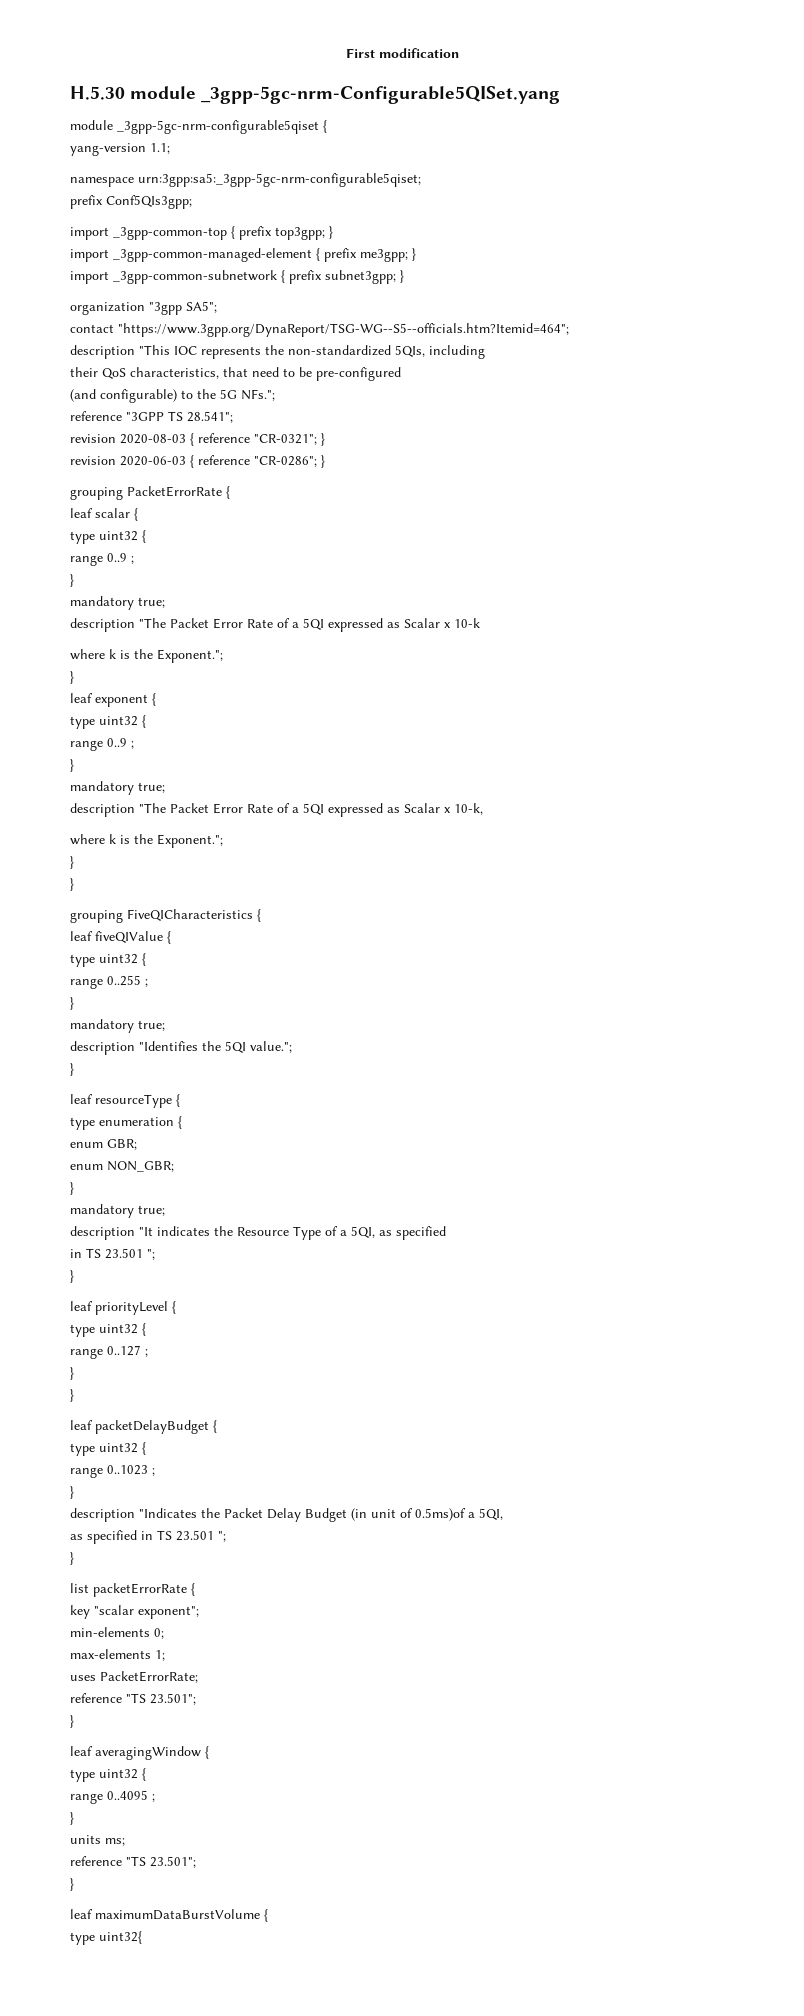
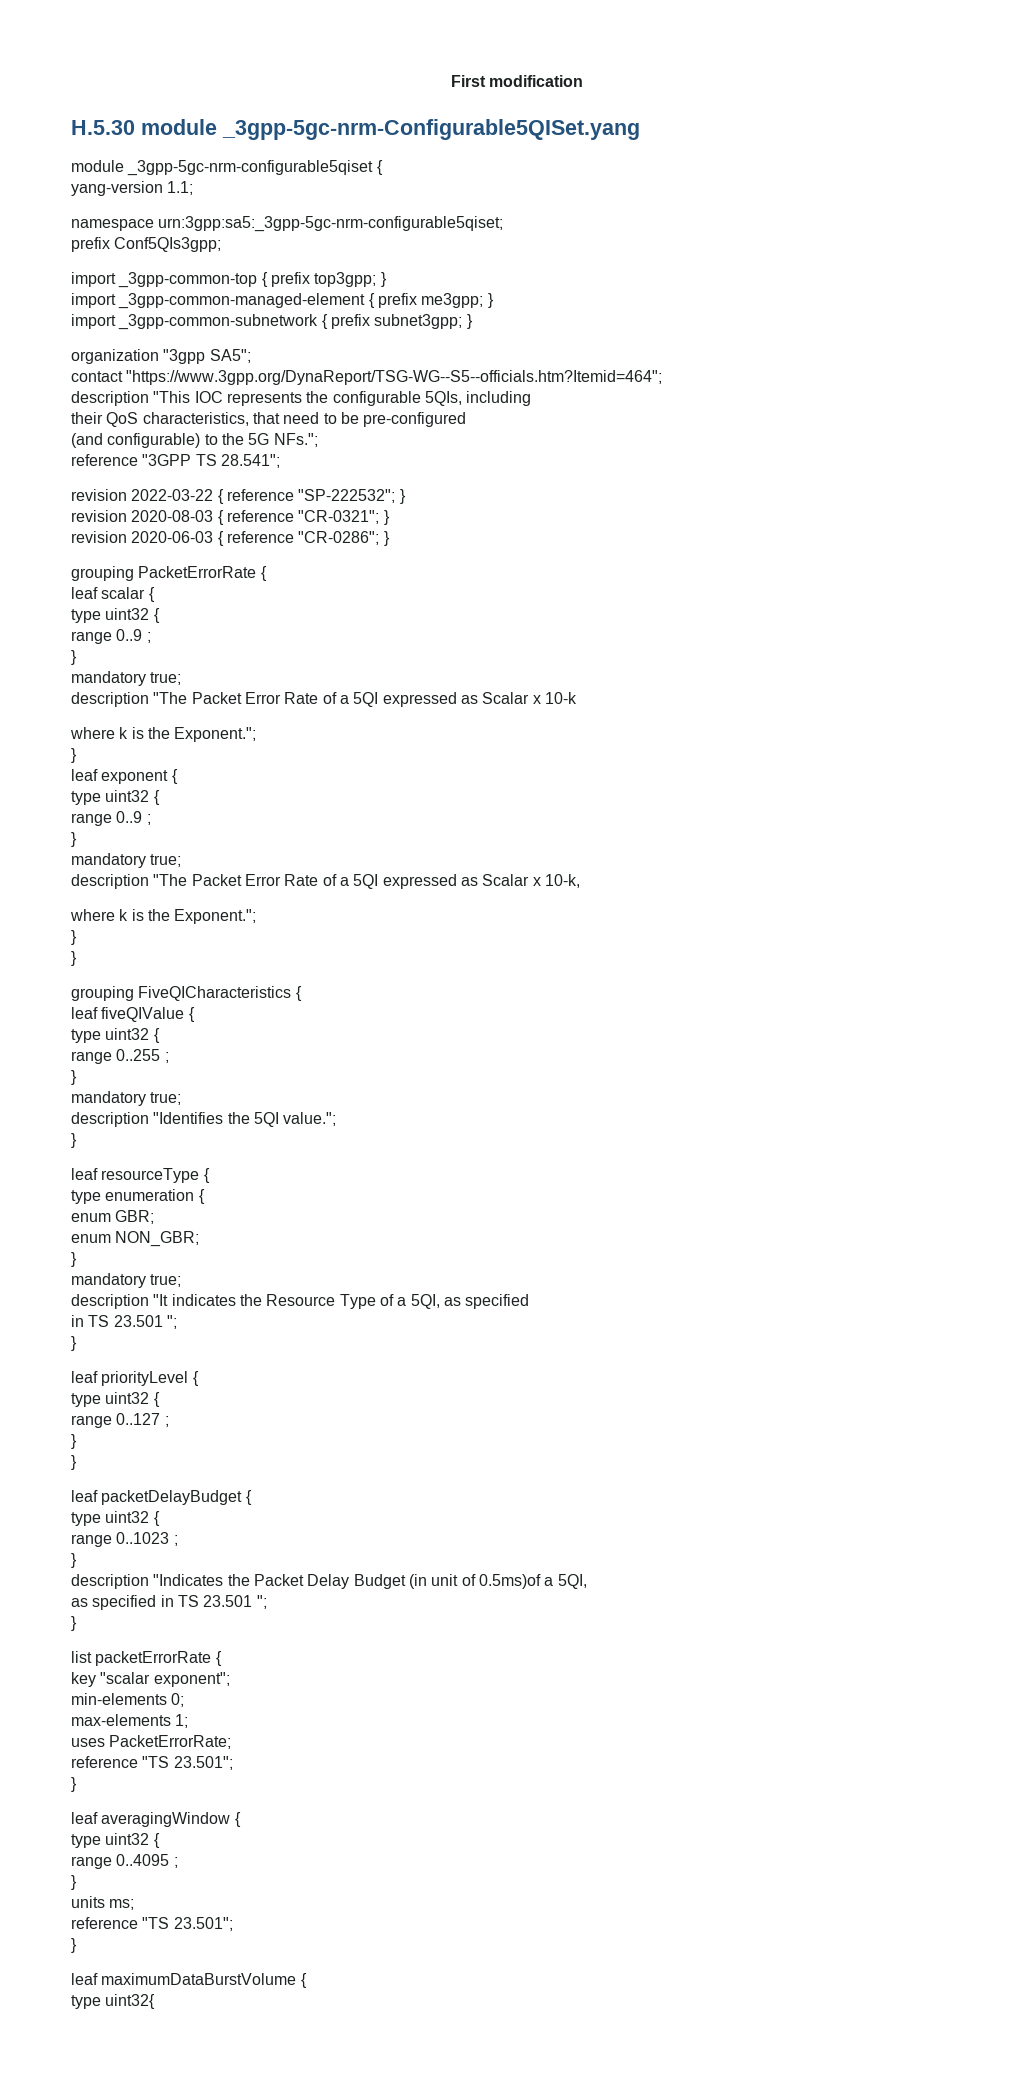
[288,345,391,356] non-standardized -> [332,391,421,406] configurable
(233, 417) none -> [71,489,406,504] // revision 2022-03-22 { reference "SP-222532"; }

